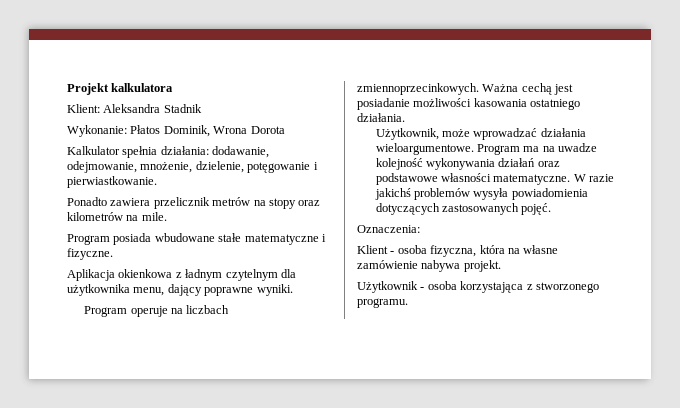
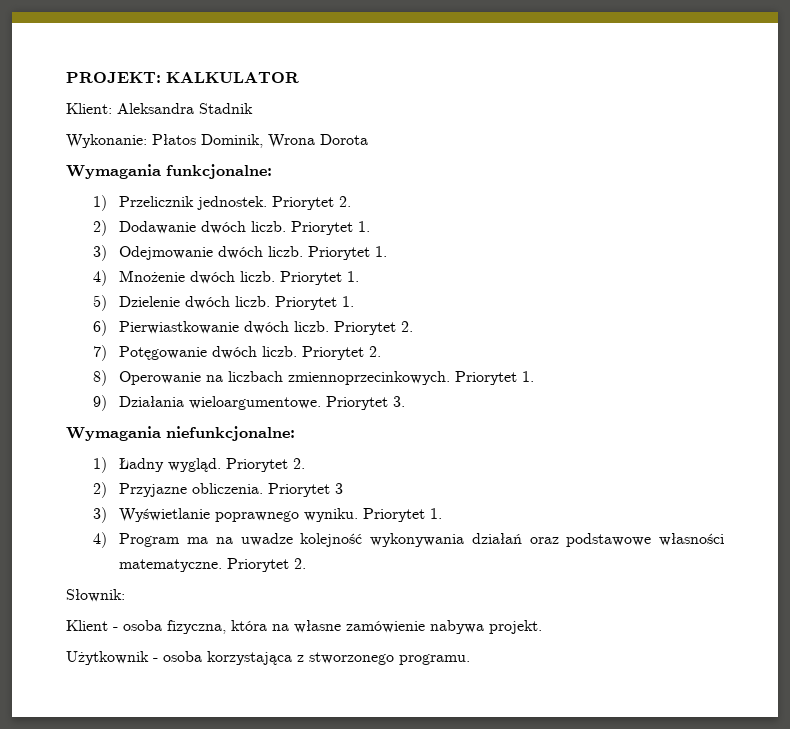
[67,83,174,95] Projekt kalkulatora -> [66,72,299,83] PROJEKT: KALKULATOR
[67,146,270,158] [67,161,318,173] [67,176,157,188] [67,197,321,209] [67,212,167,221] [67,233,326,245] [67,248,113,260] [67,269,296,281] [67,284,293,296] [84,305,230,317] [357,83,574,95] [357,98,581,110] [357,113,405,122] [375,128,586,140] [375,143,474,155] Kalkulator spełnia działania: dodawanie, odejmowanie, mnożenie, dzielenie, potęgowanie i pierwiastkowanie. // Ponadto zawiera przelicznik metrów na stopy oraz kilometrów na mile. // Program posiada wbudowane stałe matematyczne i fizyczne. // Aplikacja okienkowa z ładnym czytelnym dla użytkownika menu, dający poprawne wyniki. // Program operuje na liczbach zmiennoprzecinkowych. Ważna cechą jest posiadanie możliwości kasowania ostatniego działania. // Użytkownik, może wprowadzać działania wieloargumentowe. -> [66,164,272,179] [92,195,352,211] [92,220,371,236] [92,245,388,261] [92,270,360,286] [92,295,355,311] [92,320,414,336] [92,345,382,361] [92,370,535,386] [92,395,406,411] [66,426,295,441] [92,457,306,473] [92,482,344,498] [92,507,443,523] [92,532,107,548] Wymagania funkcjonalne: // 1) Przelicznik jednostek. Priorytet 2. // 2) Dodawanie dwóch liczb. Priorytet 1. // 3) Odejmowanie dwóch liczb. Priorytet 1. // 4) Mnożenie dwóch liczb. Priorytet 1. // 5) Dzielenie dwóch liczb. Priorytet 1. // 6) Pierwiastkowanie dwóch liczb. Priorytet 2. // 7) Potęgowanie dwóch liczb. Priorytet 2. // 8) Operowanie na liczbach zmiennoprzecinkowych. Priorytet 1. // 9) Działania wieloargumentowe. Priorytet 3. // Wymagania niefunkcjonalne: // 1) Ładny wygląd. Priorytet 2. // 2) Przyjazne obliczenia. Priorytet 3 // 3) Wyświetlanie poprawnego wyniku. Priorytet 1. // 4)
[573,174,615,182] [374,188,588,200] [375,203,552,215] [357,225,420,233] W razie jakichś problemów wysyła powiadomienia dotyczących zastosowanych pojęć. // Oznaczenia: -> [227,558,307,572] [66,589,125,602] Priorytet 2. // Słownik:

